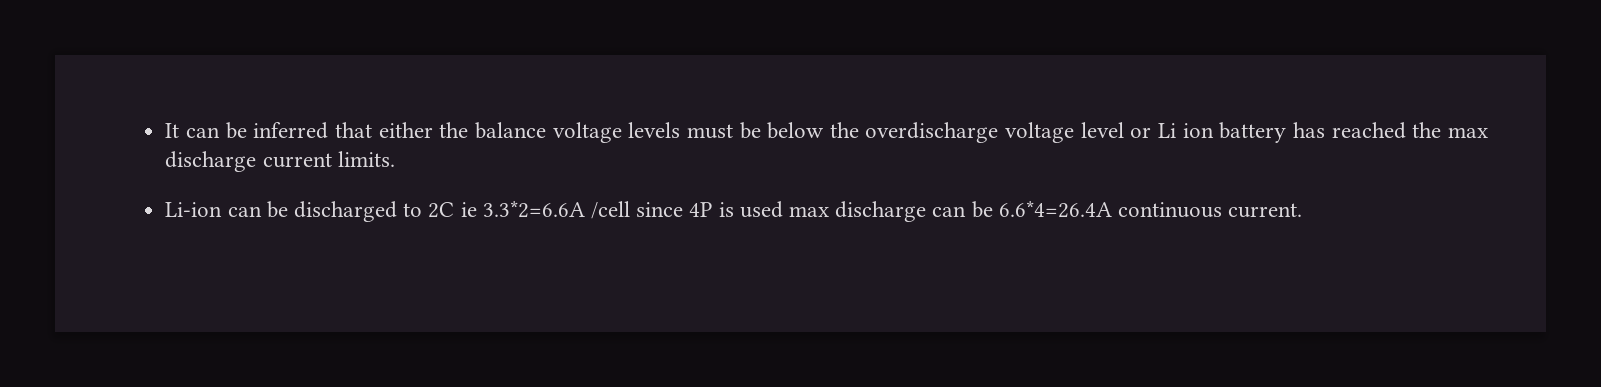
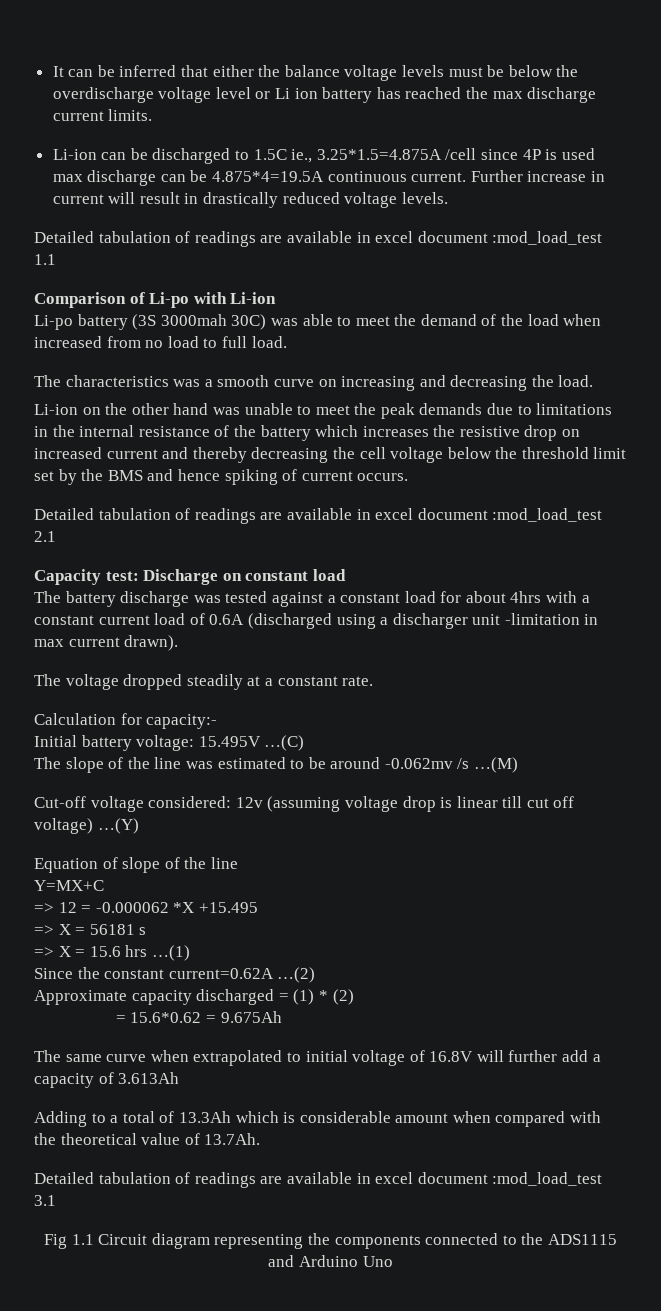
[428,200,585,218] 2C ie 3.3*2=6.6A -> [253,149,442,163] 1.5C ie., 3.25*1.5=4.875A
[998,200,1112,218] 6.6*4=26.4A -> [212,171,325,182] 4.875*4=19.5A
(1303, 210) none -> [470,170,606,182] [52,192,448,208] [34,231,603,247] [34,254,56,265] [34,292,277,308] [34,314,602,330] [34,336,287,348] [34,375,594,391] [34,403,613,419] [34,425,581,441] [34,447,627,463] [34,469,409,485] [34,508,603,524] [34,531,56,542] [34,569,346,585] [34,591,590,607] [34,613,599,629] [34,635,179,651] [34,674,374,690] [34,713,218,729] [34,735,305,751] [34,757,519,773] [34,796,575,812] [34,818,139,834] [34,857,238,873] [34,880,104,891] [34,902,258,913] [34,924,147,935] [34,945,190,961] [34,967,316,983] [34,989,354,1005] [115,1011,282,1023] [34,1050,601,1066] [34,1072,180,1088] [34,1111,602,1127] [34,1133,261,1145] [34,1172,603,1188] [34,1195,56,1206] [44,1233,617,1249] [268,1255,393,1267] Further increase in current will result in drastically reduced voltage levels. // Detailed tabulation of readings are available in excel document :mod_load_test 1.1 // Comparison of Li-po with Li-ion // Li-po battery (3S 3000mah 30C) was able to meet the demand of the load when increased from no load to full load. // The characteristics was a smooth curve on increasing and decreasing the load. // Li-ion on the other hand was unable to meet the peak demands due to limitations in the internal resistance of the battery which increases the resistive drop on increased current and thereby decreasing the cell voltage below the threshold limit set by the BMS and hence spiking of current occurs. // Detailed tabulation of readings are available in excel document :mod_load_test 2.1 // Capacity test: Discharge on constant load // The battery discharge was tested against a constant load for about 4hrs with a constant current load of 0.6A (discharged using a discharger unit -limitation in max current drawn). // The voltage dropped steadily at a constant rate. // Calculation for capacity:- // Initial battery voltage: 15.495V …(C) // The slope of the line was estimated to be around -0.062mv /s …(M) // Cut-off voltage considered: 12v (assuming voltage drop is linear till cut off voltage) …(Y) // Equation of slope of the line // Y=MX+C // => 12 = -0.000062 *X +15.495 // => X = 56181 s // => X = 15.6 hrs …(1) // Since the constant current=0.62A …(2) // Approximate capacity discharged = (1) * (2) // = 15.6*0.62 = 9.675Ah // The same curve when extrapolated to initial voltage of 16.8V will further add a capacity of 3.613Ah // Adding to a total of 13.3Ah which is considerable amount when compared with the theoretical value of 13.7Ah. // Detailed tabulation of readings are available in excel document :mod_load_test 3.1 // Fig 1.1 Circuit diagram representing the components connected to the ADS1115 and Arduino Uno

